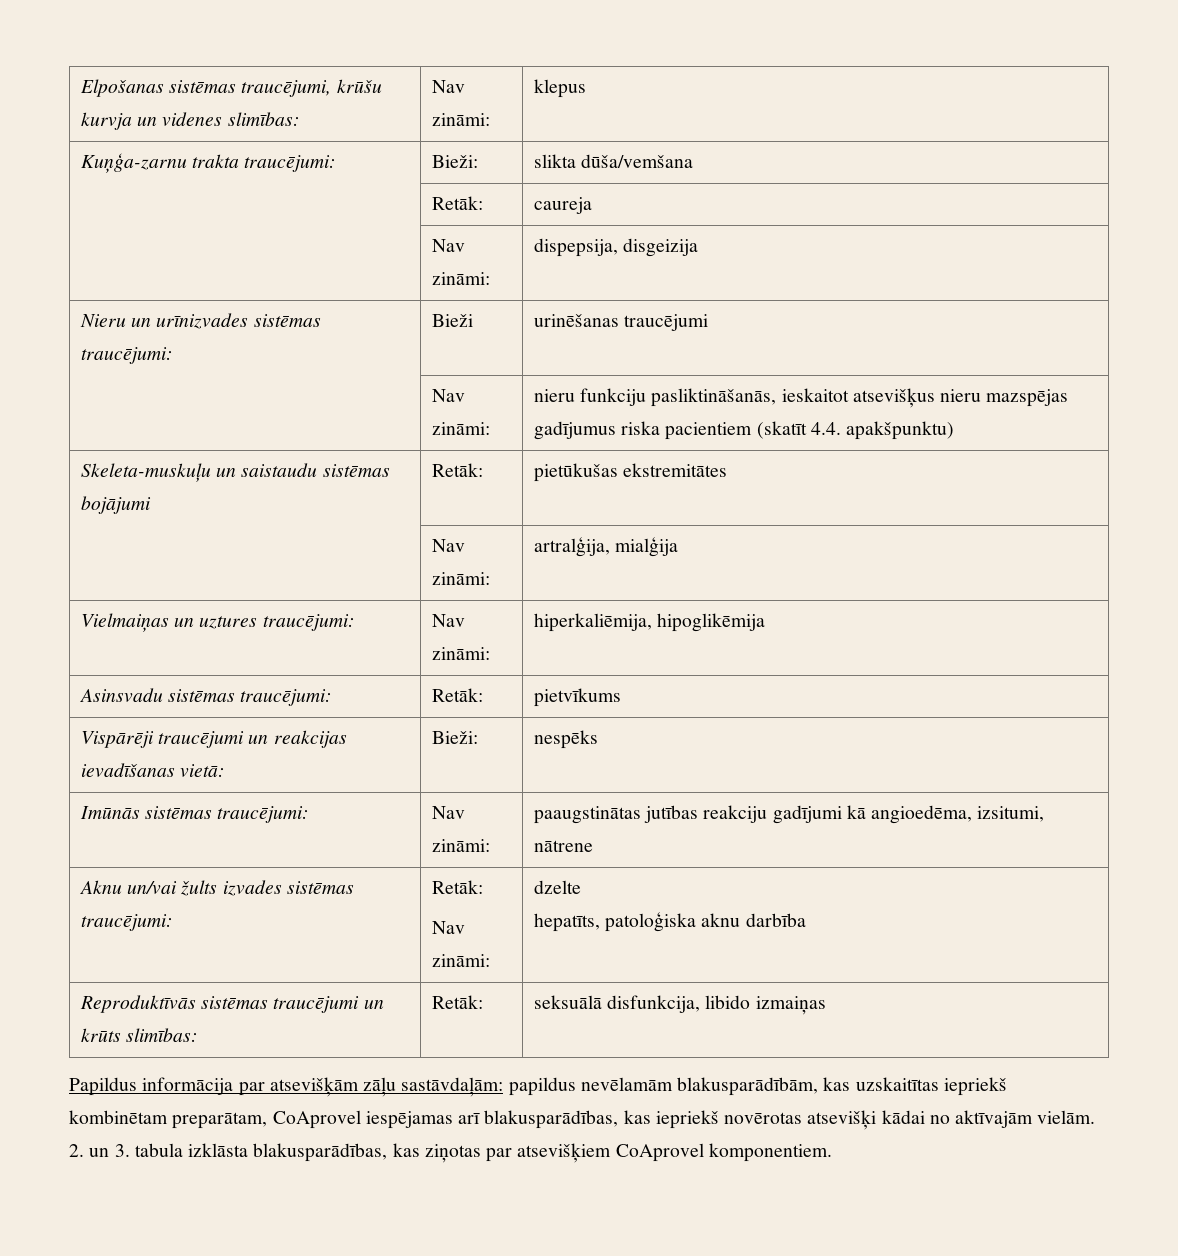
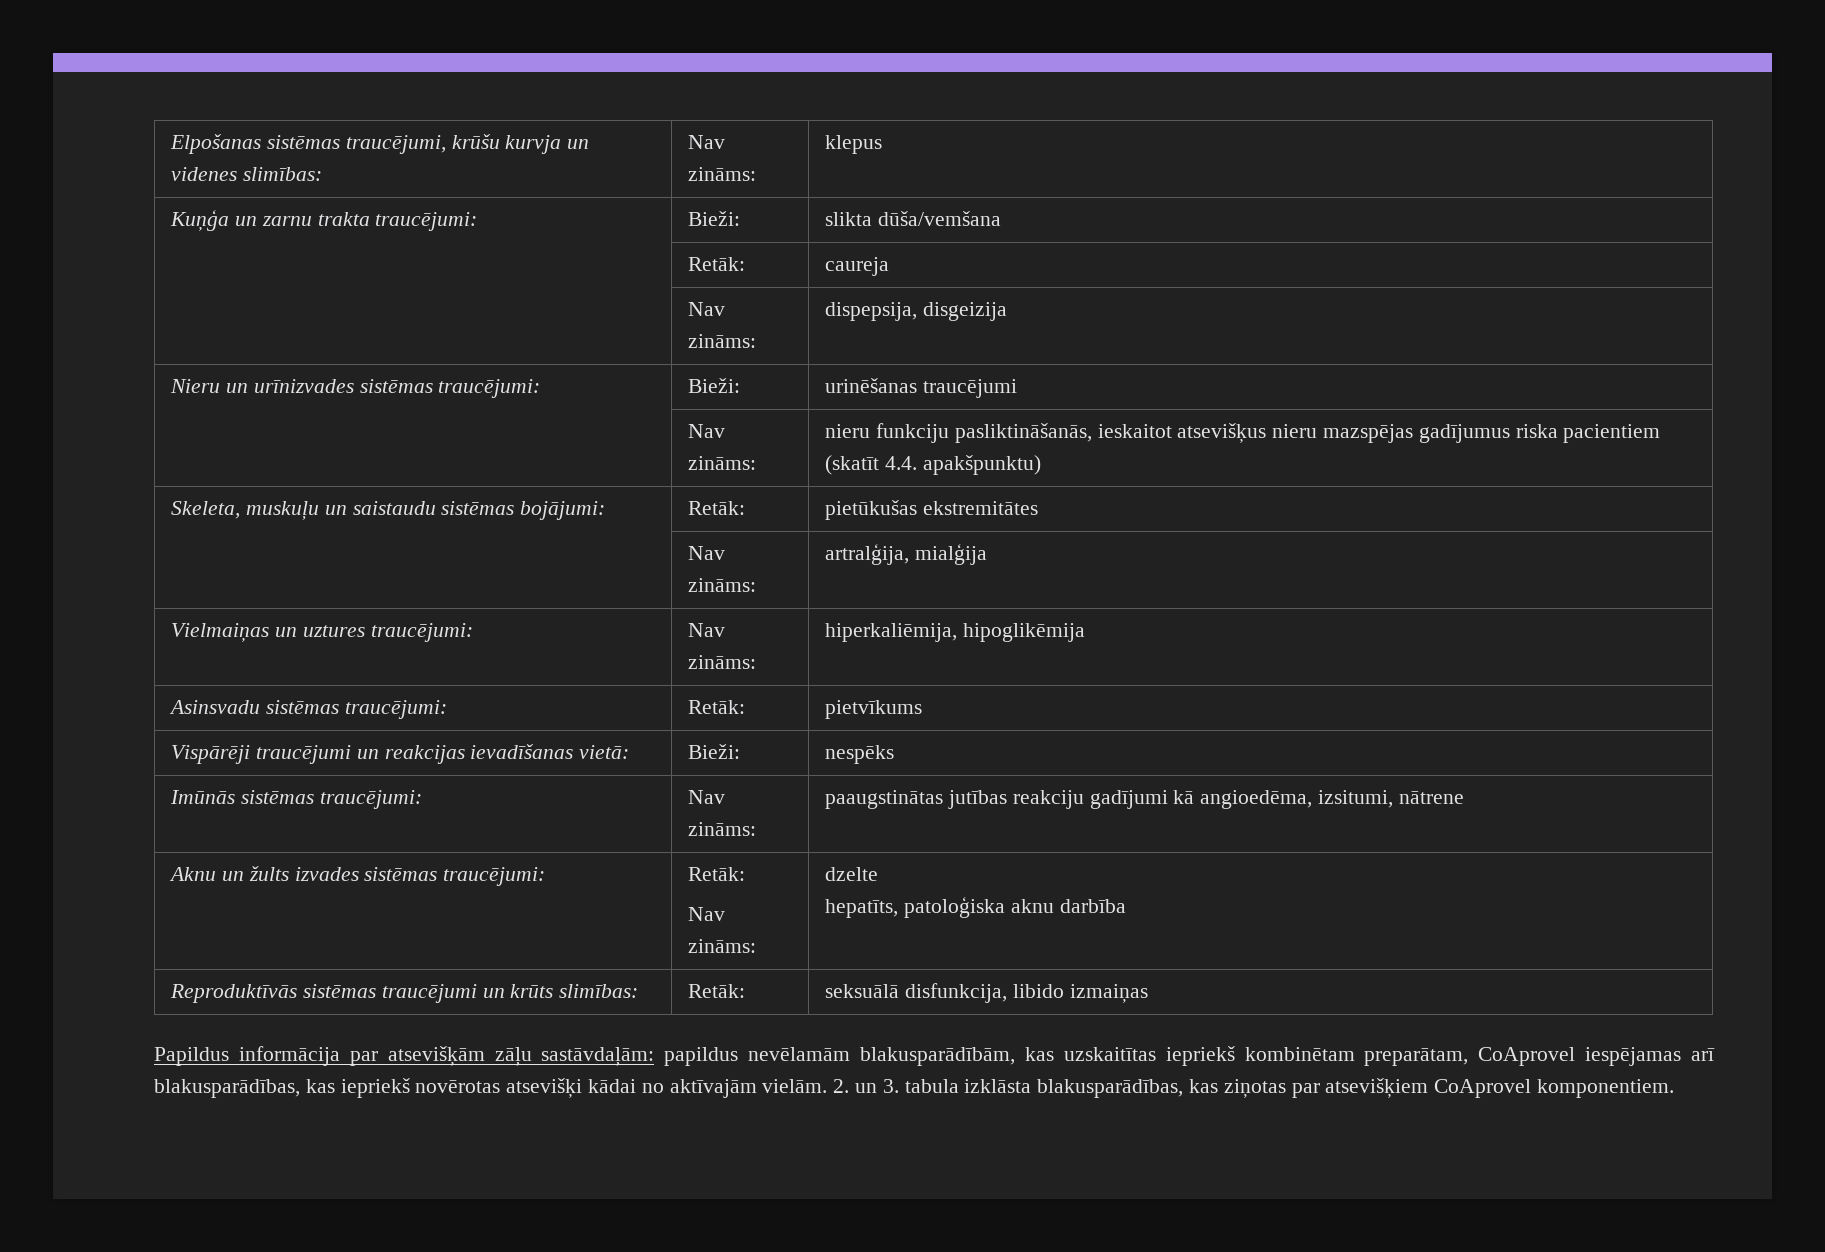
[431,113,490,126] zināmi: -> [688,167,757,181] zināms:
[80,153,187,174] Kuņģa-zarnu -> [170,210,312,231] Kuņģa un zarnu
[431,272,490,285] zināmi: -> [688,334,757,348] zināms:
[431,314,473,327] Bieži -> [688,378,741,393] Bieži:
[431,422,490,435] zināmi: -> [688,456,757,470] zināms:
[80,463,211,482] Skeleta-muskuļu -> [171,501,319,520] Skeleta, muskuļu
[80,496,151,514] bojājumi -> [520,501,606,520] bojājumi:
[431,572,490,585] zināmi: -> [688,578,757,592] zināms:
[431,647,490,660] zināmi: -> [688,655,757,669] zināms:
[431,839,490,852] zināmi: -> [688,822,757,836] zināms:
[127,881,178,894] un/vai -> [221,871,244,881] un
[431,954,490,967] zināmi: -> [688,939,757,953] zināms:

